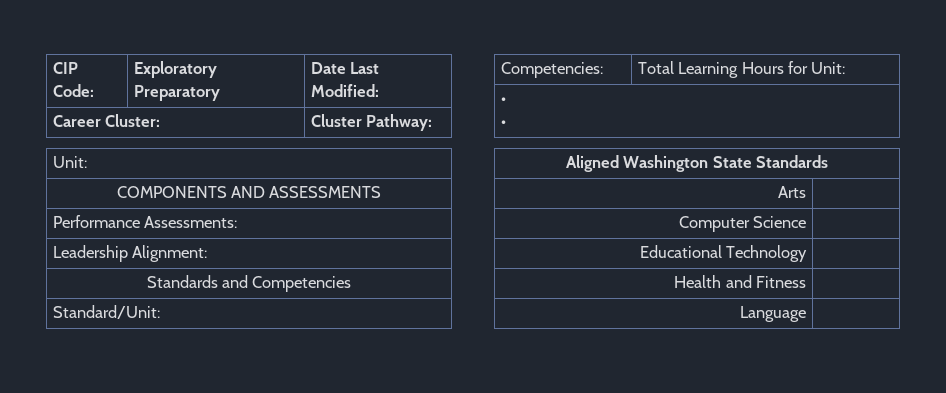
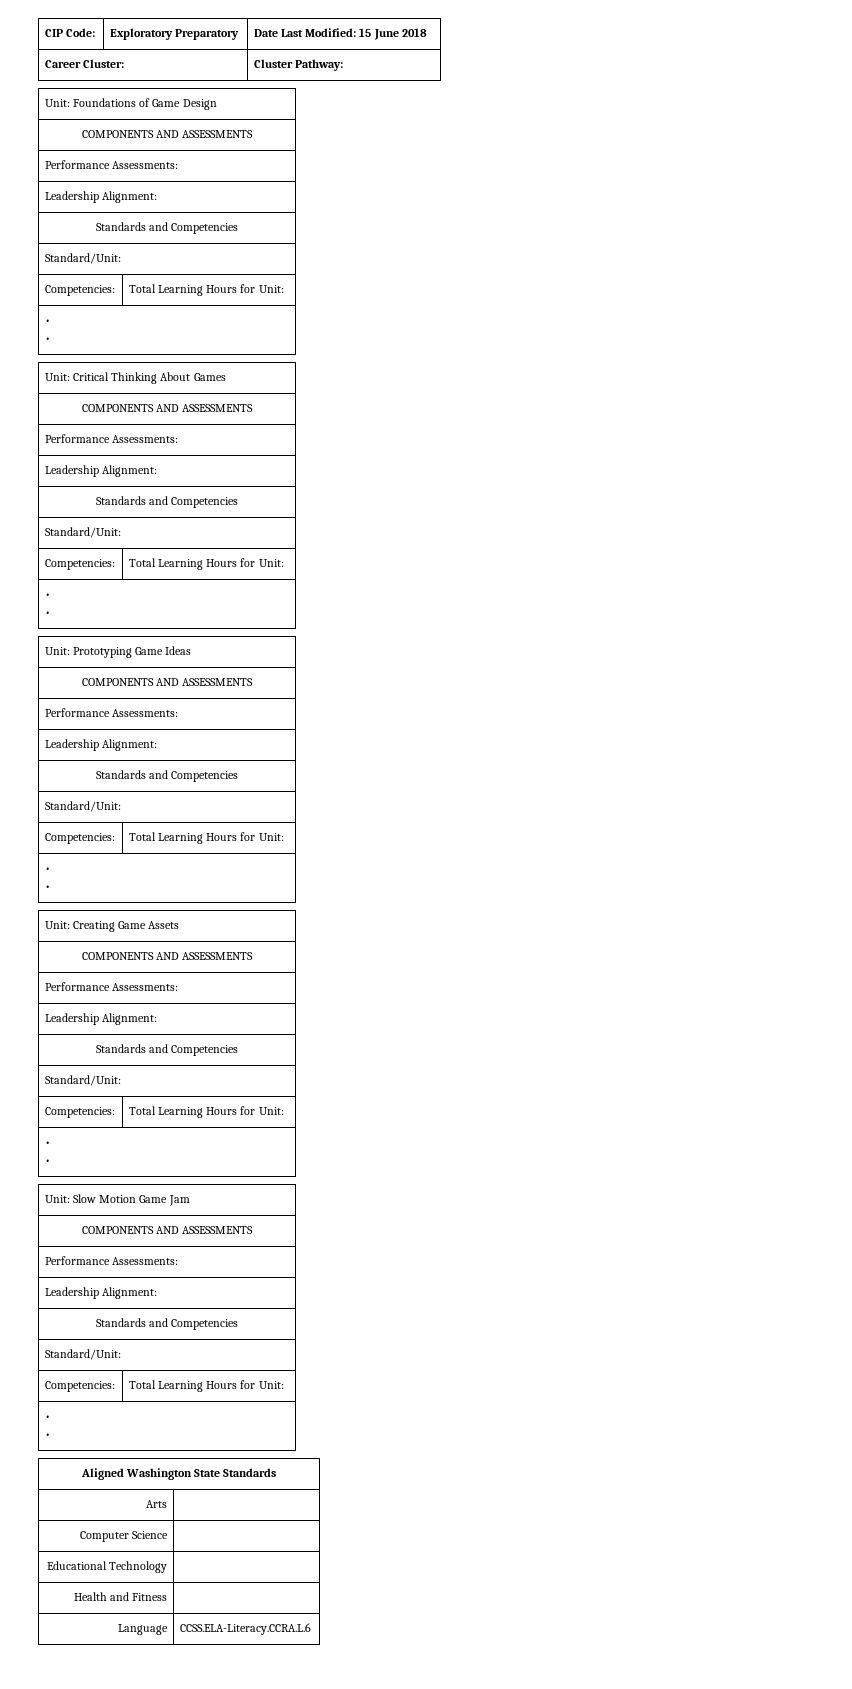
(379, 90) none -> [359,28,427,40] 15 June 2018
(87, 162) none -> [73,98,217,110] [81,130,254,138] [44,160,179,169] [44,191,158,203] [95,222,239,234] [44,253,121,264] [44,285,115,296] [128,284,284,296] [44,319,50,324] [44,337,50,342] [44,372,226,384] [81,404,254,412] [44,434,179,443] [44,465,158,477] [95,496,239,508] [44,527,121,538] [44,559,115,570] [128,558,284,570] [44,593,50,598] [44,611,50,616] [44,646,192,658] [81,678,254,686] [44,708,179,717] [44,739,158,751] [95,770,239,782] [44,801,121,812] [44,833,115,844] [128,832,284,844] [44,867,50,872] [44,885,50,890] [44,921,180,932] [81,952,254,960] [44,982,179,991] [44,1013,158,1025] [95,1044,239,1056] [44,1075,121,1086] [44,1107,115,1118] [128,1106,284,1118] [44,1141,50,1146] [44,1159,50,1164] [44,1194,190,1206] Foundations of Game Design // COMPONENTS AND ASSESSMENTS // Performance Assessments: // Leadership Alignment: // Standards and Competencies // Standard/Unit: // Competencies: | Total Learning Hours for Unit: // • // • // Unit: Critical Thinking About Games // COMPONENTS AND ASSESSMENTS // Performance Assessments: // Leadership Alignment: // Standards and Competencies // Standard/Unit: // Competencies: | Total Learning Hours for Unit: // • // • // Unit: Prototyping Game Ideas // COMPONENTS AND ASSESSMENTS // Performance Assessments: // Leadership Alignment: // Standards and Competencies // Standard/Unit: // Competencies: | Total Learning Hours for Unit: // • // • // Unit: Creating Game Assets // COMPONENTS AND ASSESSMENTS // Performance Assessments: // Leadership Alignment: // Standards and Competencies // Standard/Unit: // Competencies: | Total Learning Hours for Unit: // • // • // Unit: Slow Motion Game Jam
(807, 314) none -> [179,1623,311,1635] CCSS.ELA-Literacy.CCRA.L.6

